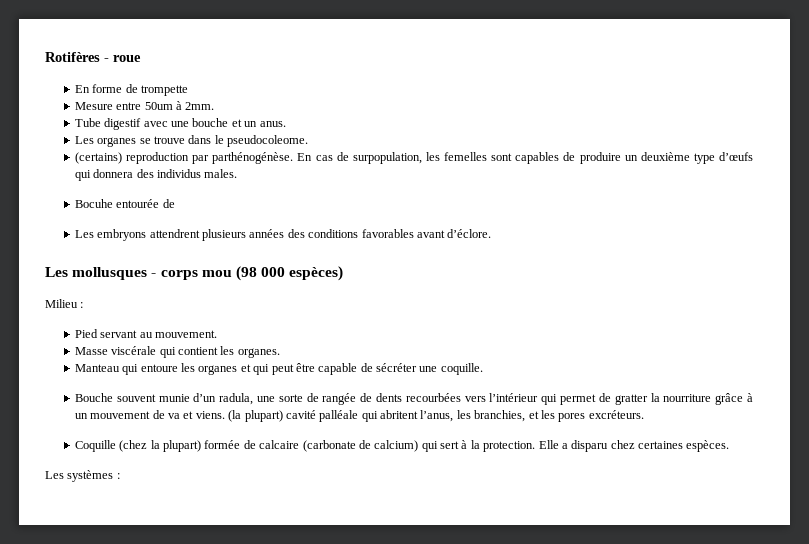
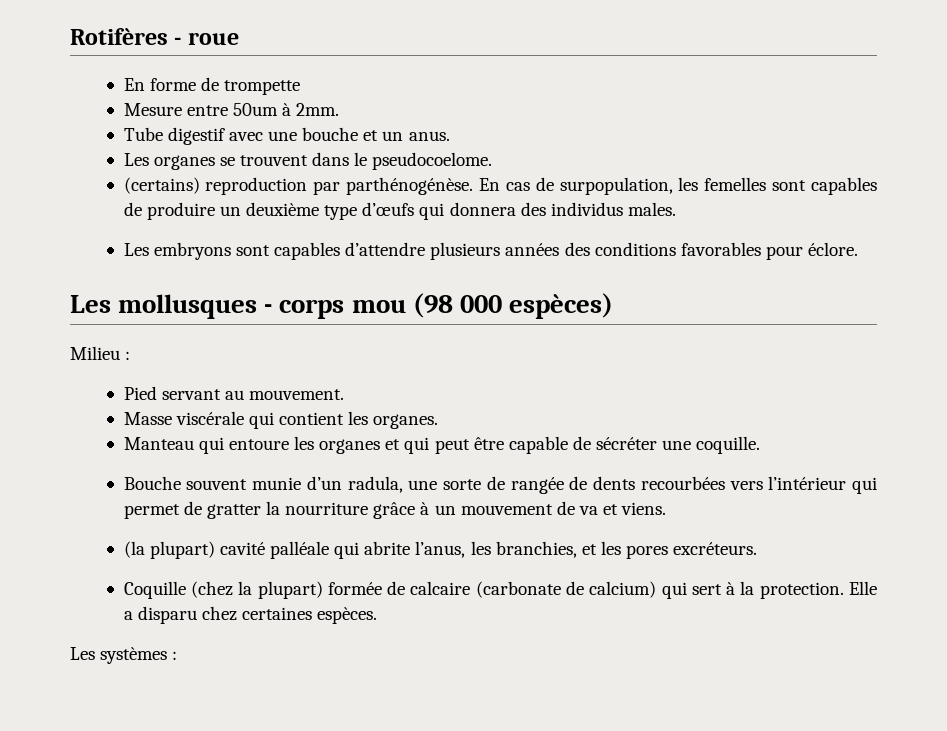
[154,136,186,144] trouve -> [240,155,309,166] trouvent
[227,135,309,147] pseudocoleome. -> [372,152,493,170] pseudocoelome.
[74,199,175,208] // Bocuhe entourée de -> (676, 209) none
[149,229,200,238] attendrent -> [235,242,426,260] sont capables d’attendre
[416,229,492,238] avant d’éclore. -> [765,242,859,260] pour éclore.
(225, 415) none -> (667, 508) //
[380,410,419,419] abritent -> [364,541,411,555] abrite

